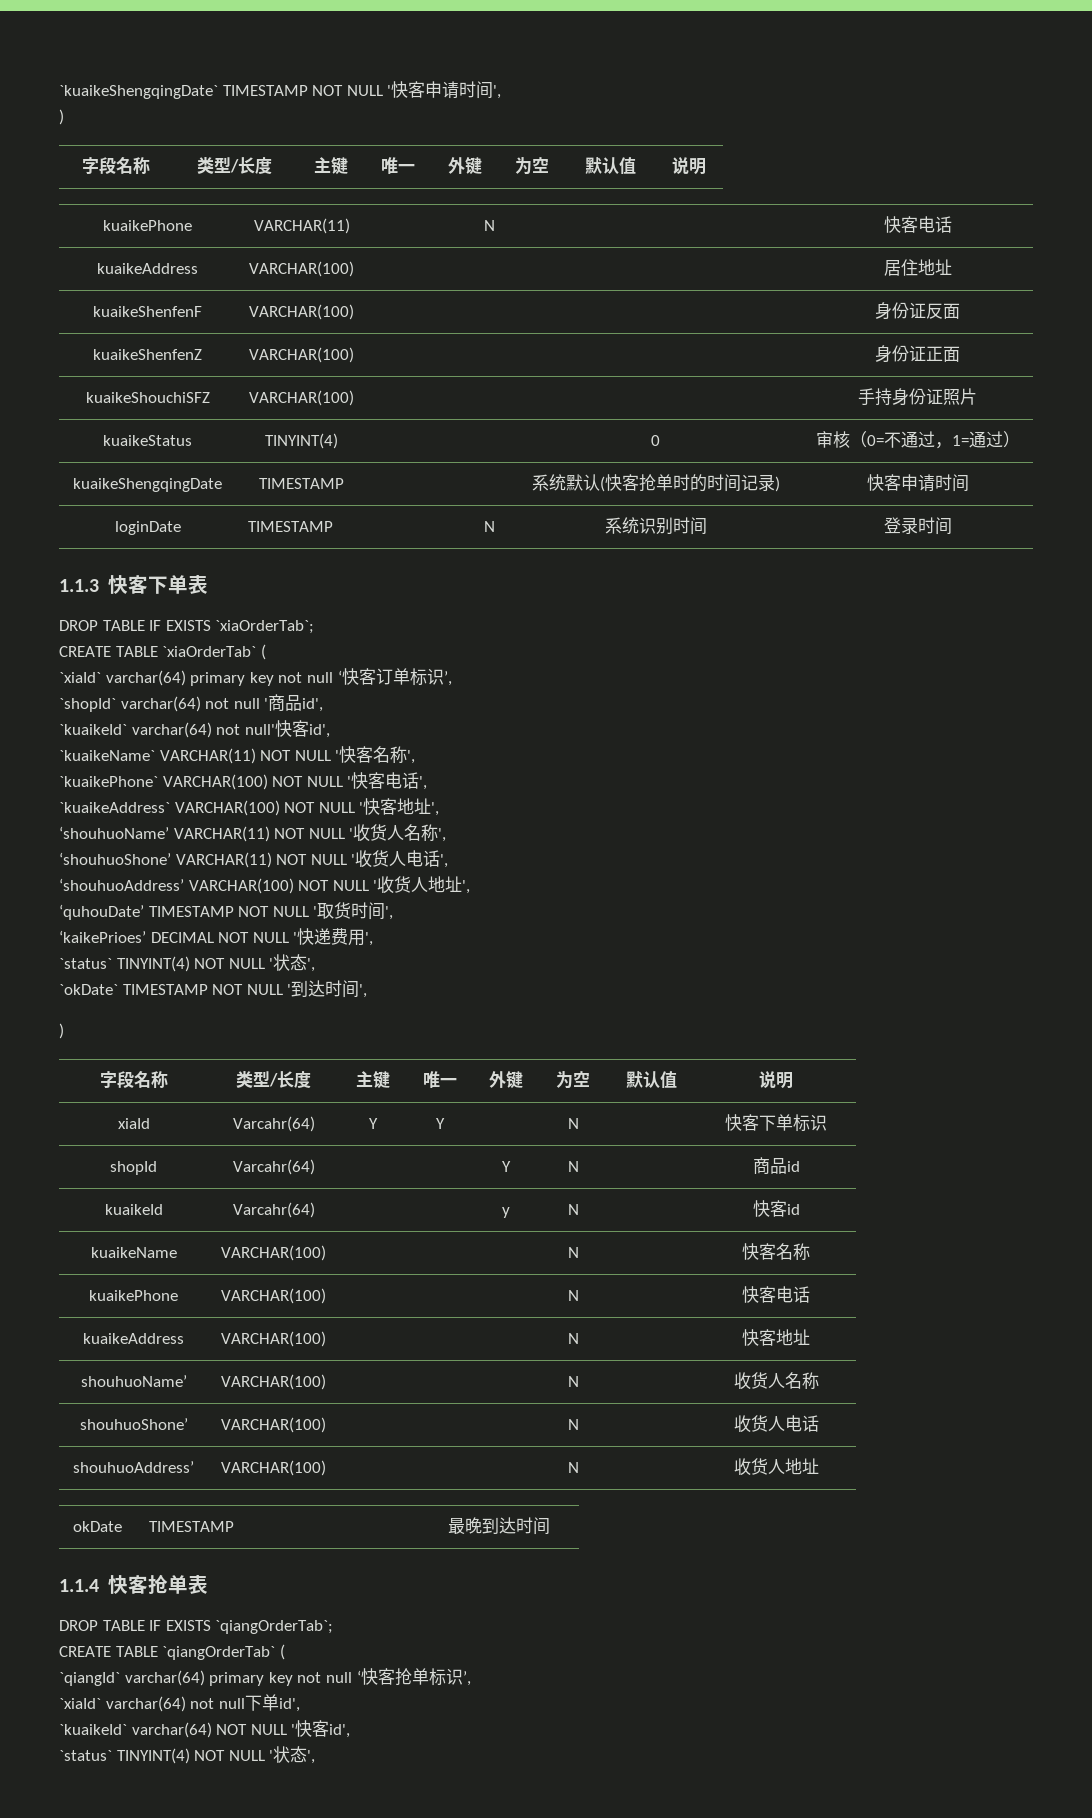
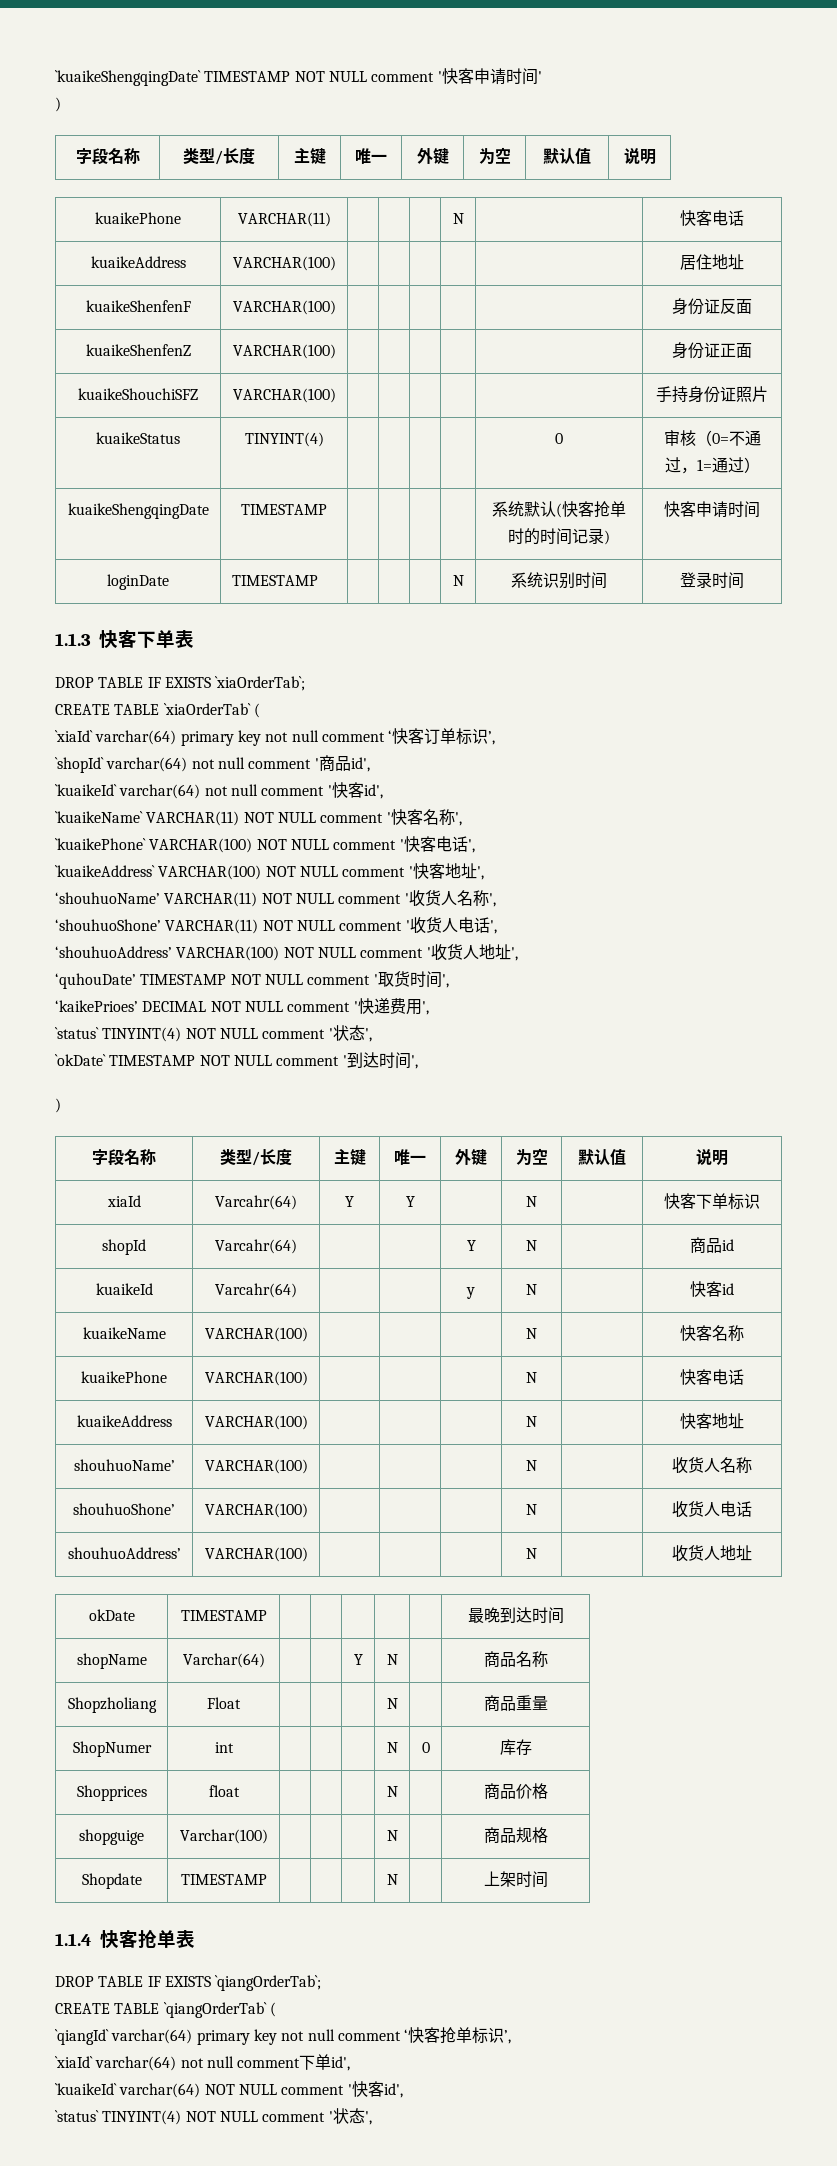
(383, 90) none -> [371,72,435,82] comment
[493,85,502,99] ', -> [537,71,542,82] '
(333, 677) none -> [321,732,385,742] comment
(260, 703) none -> [248,759,312,769] comment
[244,724,275,735] null' -> [230,784,332,796] null comment '
(331, 755) none -> [320,813,384,823] comment
(343, 781) none -> [333,840,397,850] comment
(355, 807) none -> [342,867,406,877] comment
(345, 833) none -> [338,894,402,904] comment
(347, 859) none -> [339,921,403,931] comment
(369, 885) none -> [360,948,424,958] comment
(309, 911) none -> [307,975,371,985] comment
(289, 937) none -> [287,1002,351,1012] comment
(265, 963) none -> [262,1029,326,1039] comment
(283, 989) none -> [276,1056,340,1066] comment
(550, 1526) none -> [76,1653,147,1669] [182,1653,265,1668] [353,1654,363,1665] [386,1654,398,1665] [483,1651,548,1667] [67,1697,157,1713] [207,1697,241,1709] [386,1698,398,1709] [483,1695,548,1711] [72,1741,152,1757] [214,1742,234,1753] [386,1742,398,1753] [421,1742,430,1753] [499,1739,532,1755] [76,1785,147,1801] [208,1785,240,1797] [386,1786,398,1797] [483,1783,548,1799] [79,1829,144,1845] [179,1829,268,1844] [386,1830,398,1841] [483,1827,548,1843] [81,1873,142,1889] [180,1874,267,1885] [386,1874,398,1885] [483,1871,548,1888] // shopName | Varchar(64) | | | Y | N | | 商品名称 // Shopzholiang | Float | | | | N | | 商品重量 // ShopNumer | int | | | | N | 0 | 库存 // Shopprices | float | | | | N | | 商品价格 // shopguige | Varchar(100) | | | | N | | 商品规格 // Shopdate | TIMESTAMP | | | | N | | 上架时间
(352, 1677) none -> [337,2031,401,2041] comment
(245, 1703) none -> [237,2058,301,2068] comment
(287, 1729) none -> [281,2085,345,2095] comment
(265, 1755) none -> [262,2112,326,2122] comment

